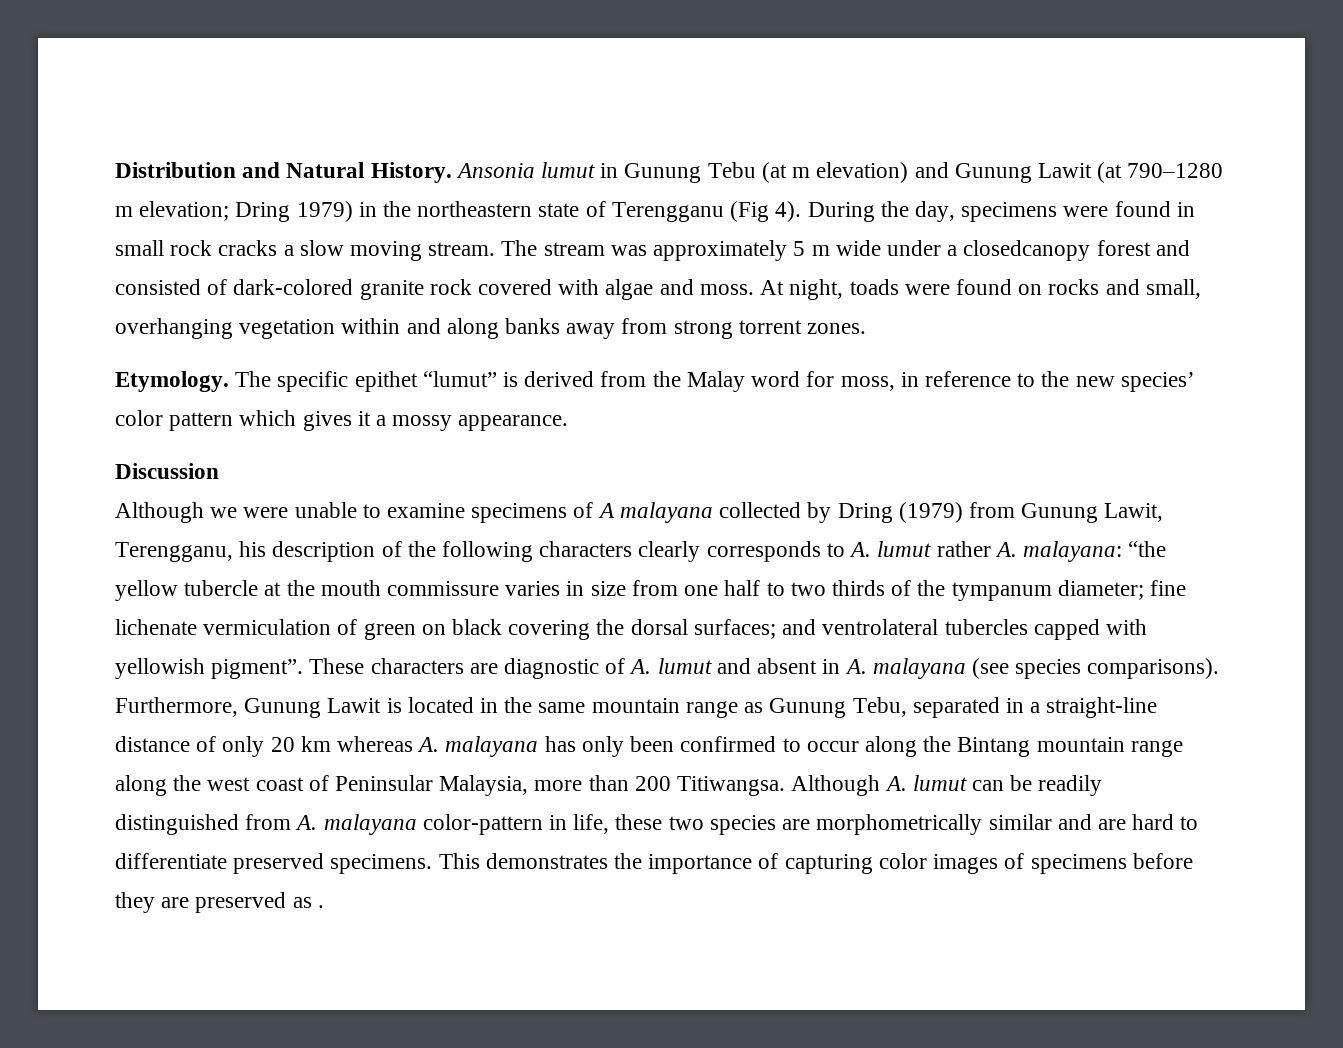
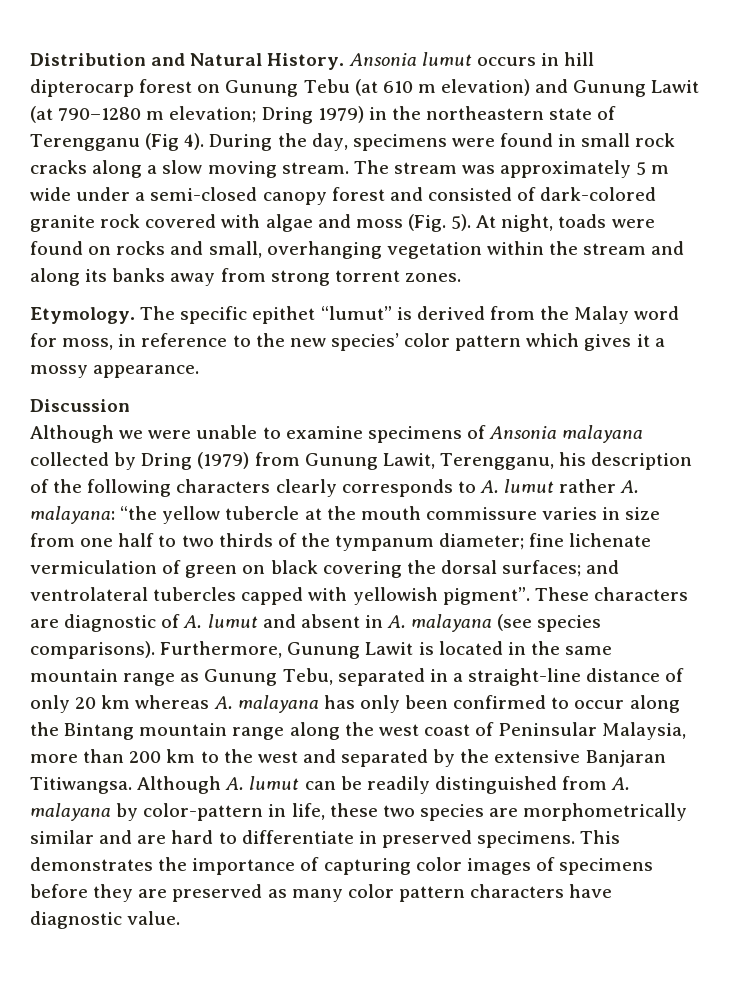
[600,163,619,178] in -> [476,52,595,66] [30,79,221,97] occurs in hill dipterocarp forest on
(787, 172) none -> [382,81,413,93] 610
(278, 248) none -> [92,160,143,178] along
[963,240,1091,261] closedcanopy -> [150,187,327,205] semi-closed canopy
[699,284,754,295] moss. -> [355,214,472,232] moss (Fig. 5).
(401, 326) none -> [549,241,647,255] the stream
(499, 328) none -> [85,269,108,282] its
[597,503,615,518] A -> [489,426,558,439] Ansonia
(671, 783) none -> [166,749,666,767] km to the west and separated by the extensive Banjaran
(417, 824) none -> [116,803,139,821] by
(227, 861) none -> [358,831,377,844] in
[317,905,324,908] . -> [291,884,613,902] [30,911,181,929] many color pattern characters have diagnostic value.

